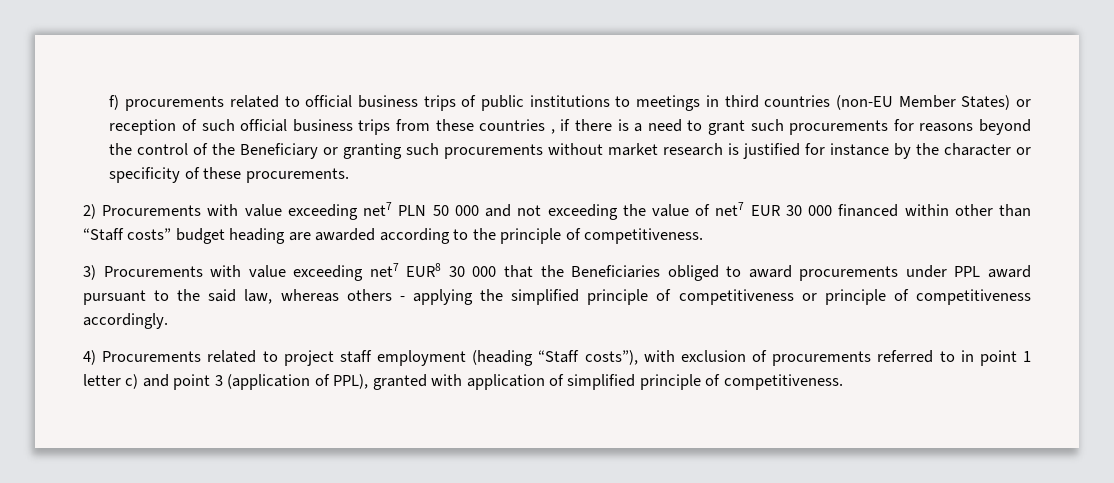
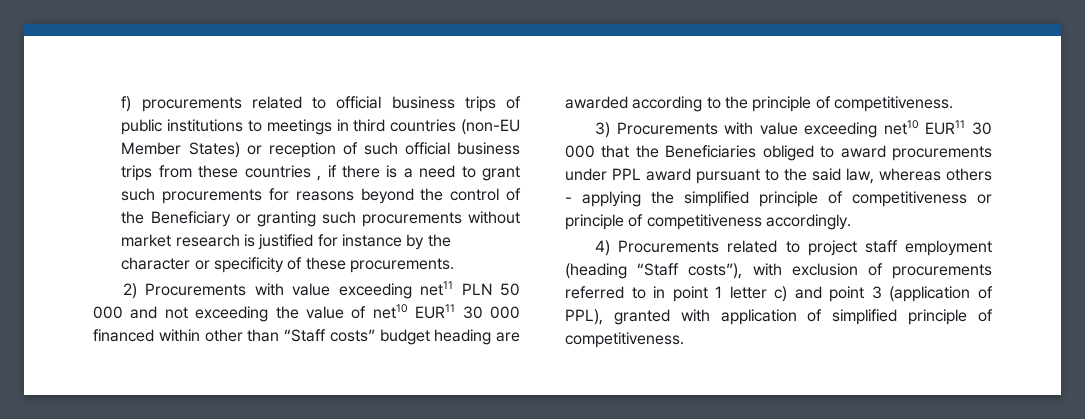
[363,202,393,216] net7 -> [420,281,454,296] net11
[715,202,780,216] net7 EUR -> [372,304,456,319] net10 EUR11
[369,263,442,277] net7 EUR8 -> [883,120,966,135] net10 EUR11

